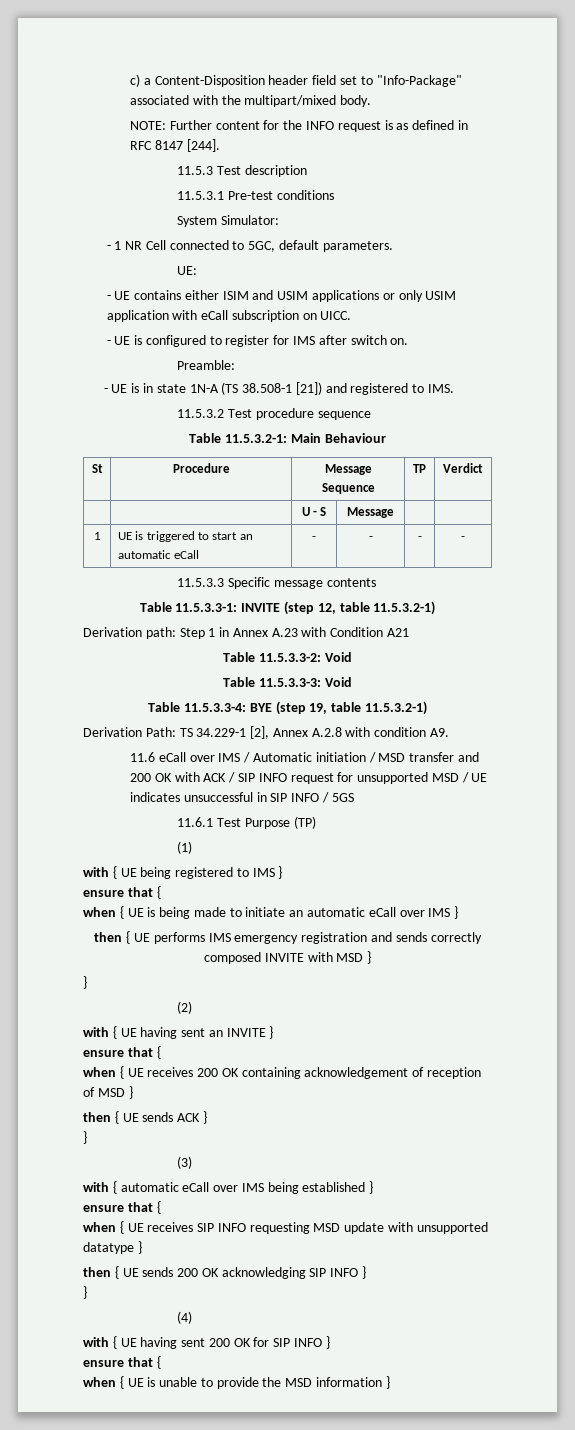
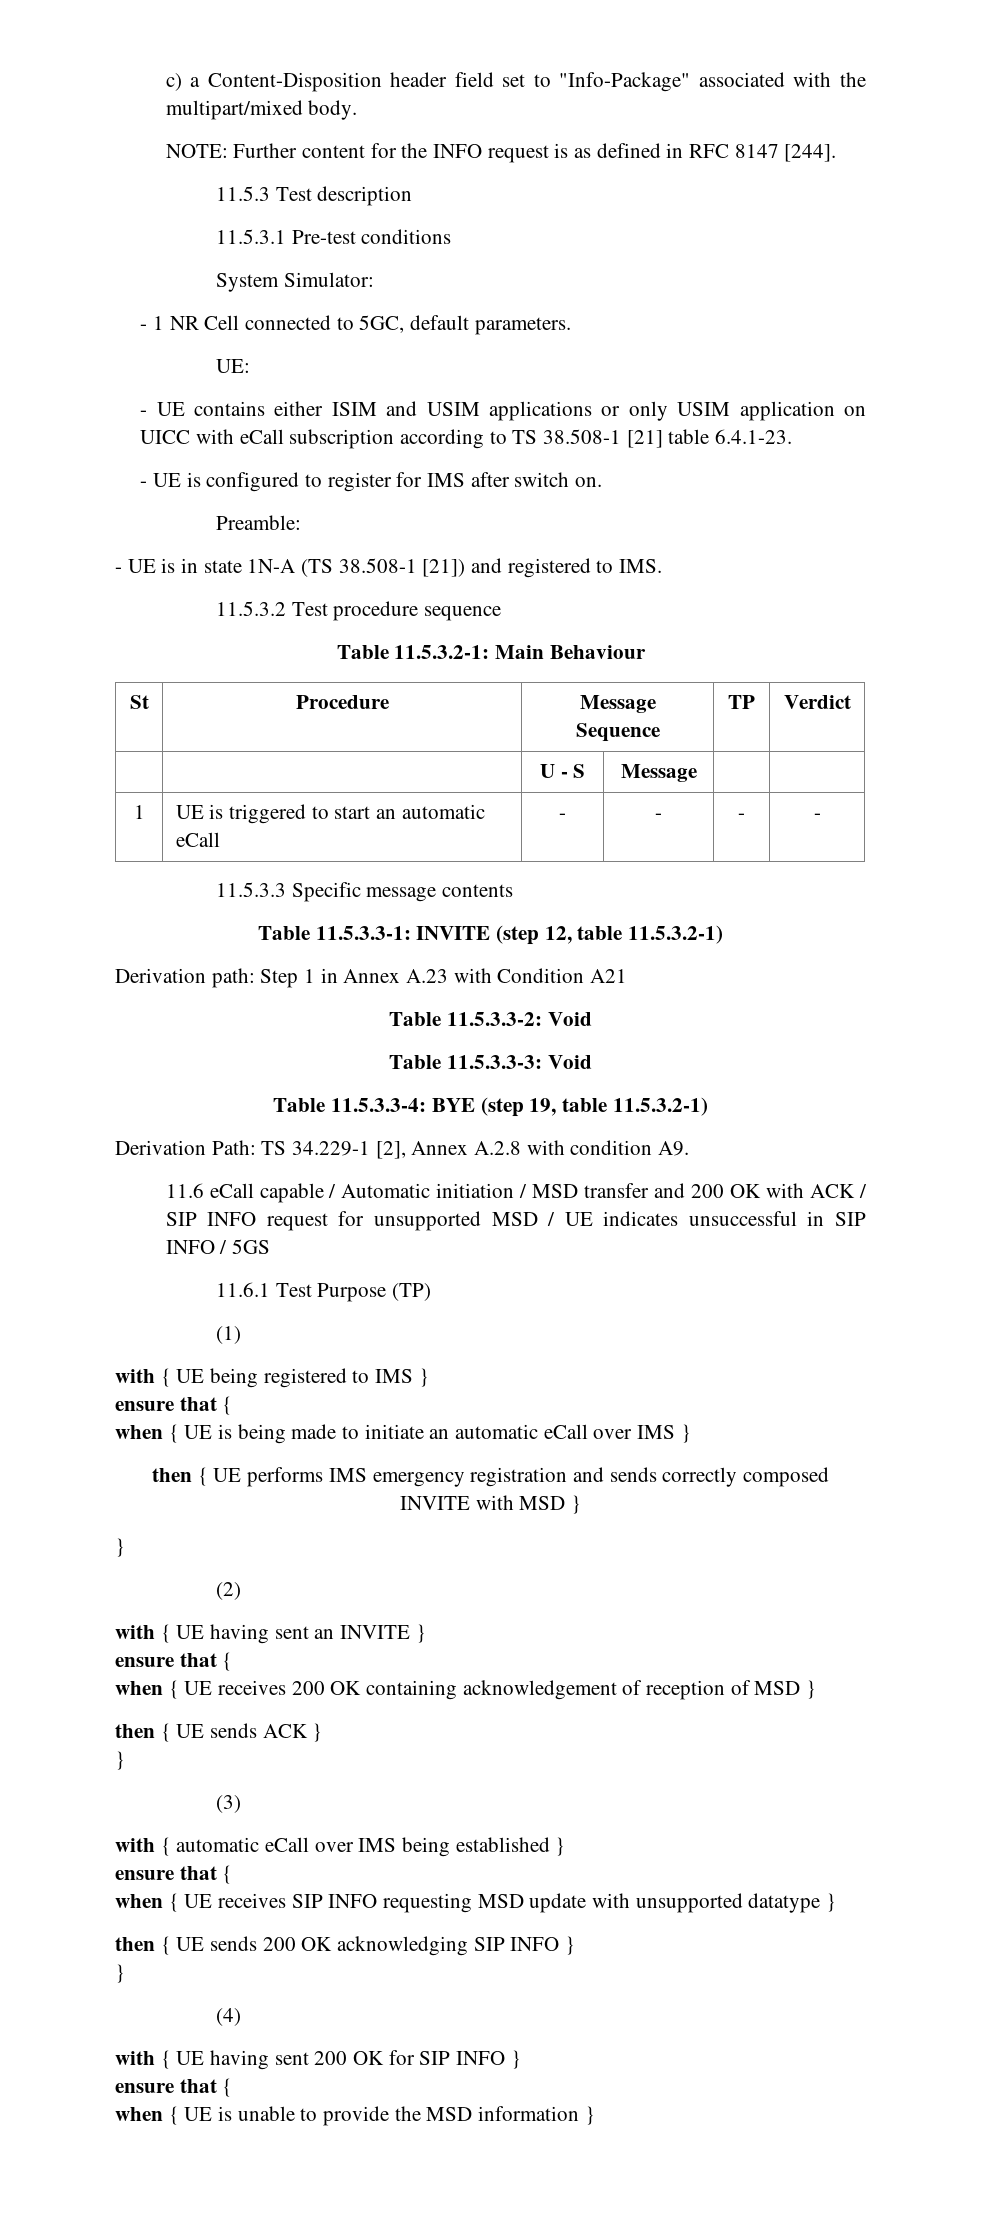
(169, 316) none -> [844,406,866,416] [140,430,191,444] on UICC
[302,311,352,320] on UICC. -> [399,429,792,449] according to TS 38.508-1 [21] table 6.4.1-23.
[189,753,241,762] over IMS -> [259,1183,324,1203] capable

